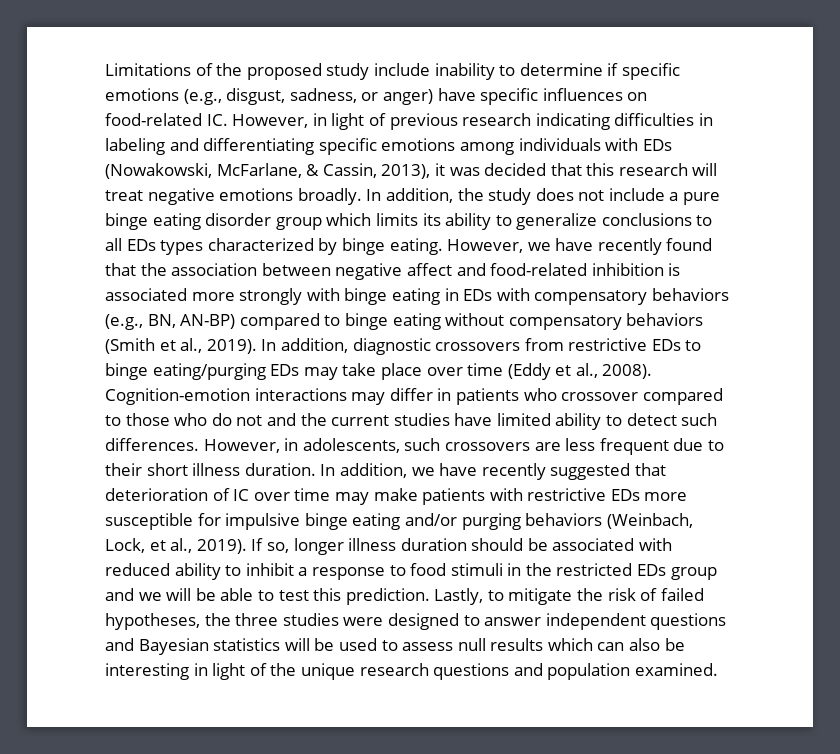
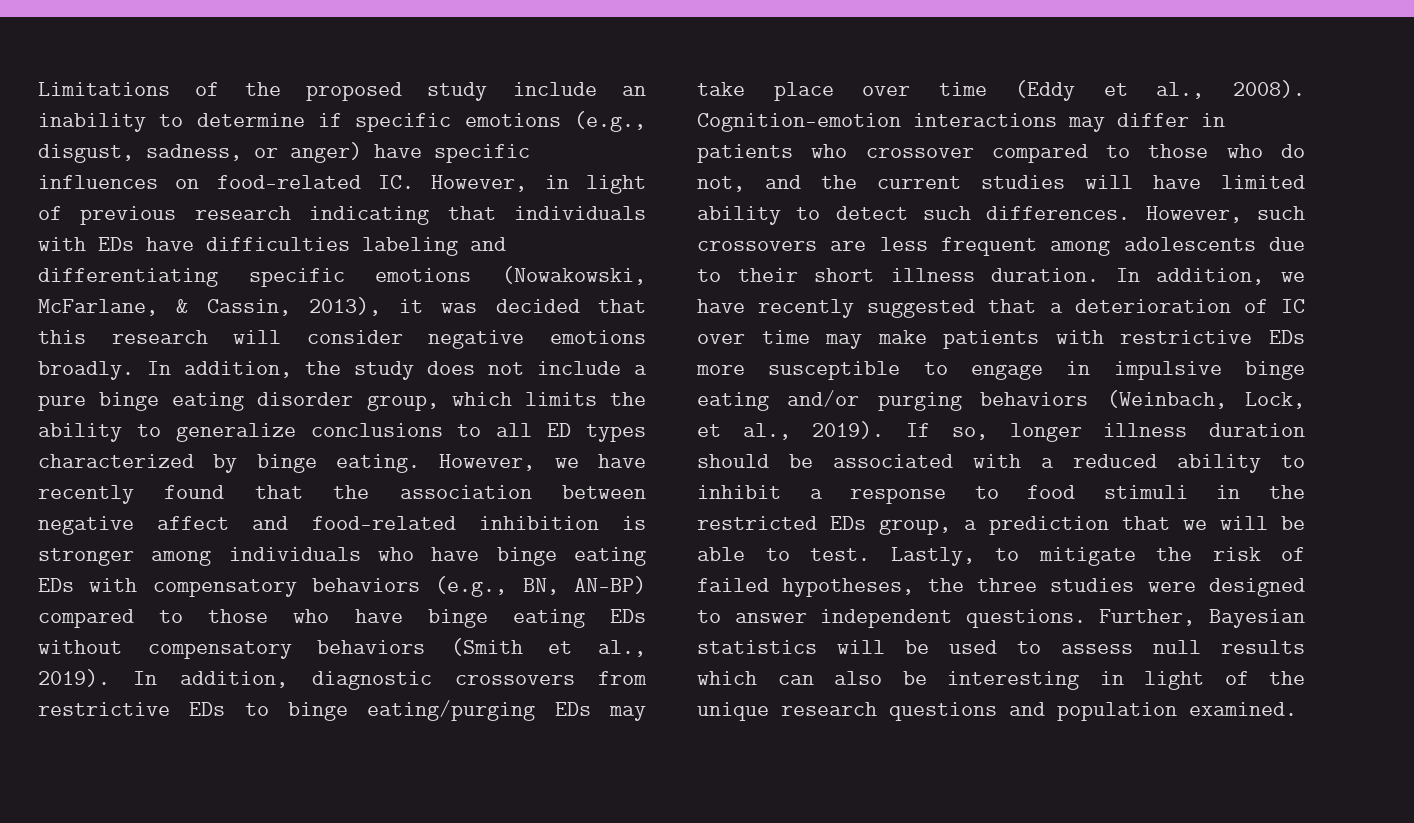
(430, 69) none -> [622,86,646,96] an
[614,113,713,126] difficulties in -> [447,206,646,220] [38,237,350,251] that individuals with EDs have difficulties
[459,138,672,155] among individuals with EDs -> (472, 275) none
[105,190,143,201] treat -> [306,330,403,344] consider
[275,217,322,230] group -> [366,395,439,411] group,
[422,213,441,226] its -> [610,392,646,406] the
[126,239,156,251] EDs -> [547,423,572,437] ED
[105,288,459,305] associated more strongly with binge eating in -> [38,547,646,566] stronger among individuals who have binge eating
[344,313,441,330] binge eating -> [208,609,646,628] those who have binge eating EDs
[236,415,263,426] not -> [697,176,745,192] not,
(450, 419) none -> [1085,175,1133,189] will
[284,438,400,453] in adolescents, -> (1242, 214) none
(669, 446) none -> [1050,237,1256,256] among adolescents
(666, 469) none -> [1049,303,1063,313] a
[197,513,221,526] for -> [923,361,1091,380] to engage in
(673, 544) none -> [1041,458,1054,468] a
[670,567,717,580] [105,588,134,601] group and -> [879,516,1170,535] group, a prediction that
[278,588,430,605] test this prediction. -> [810,548,870,561] test.
[650,613,727,630] [105,638,134,651] questions and -> [965,609,1196,628] questions. Further,

